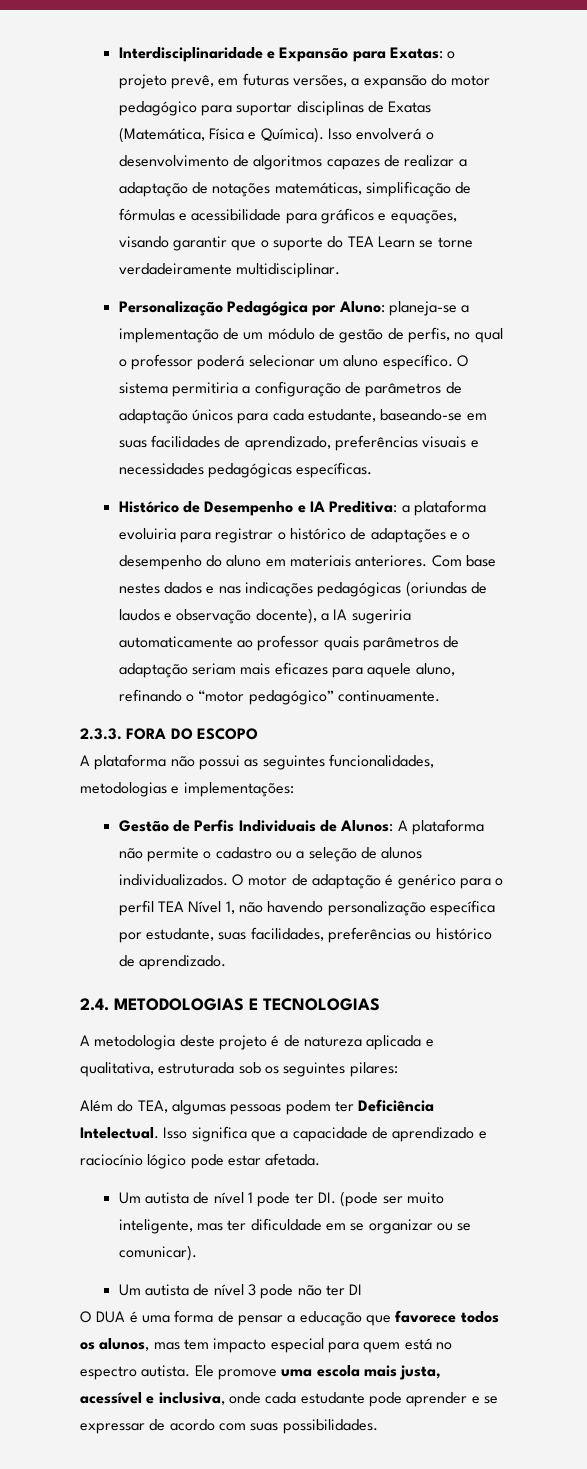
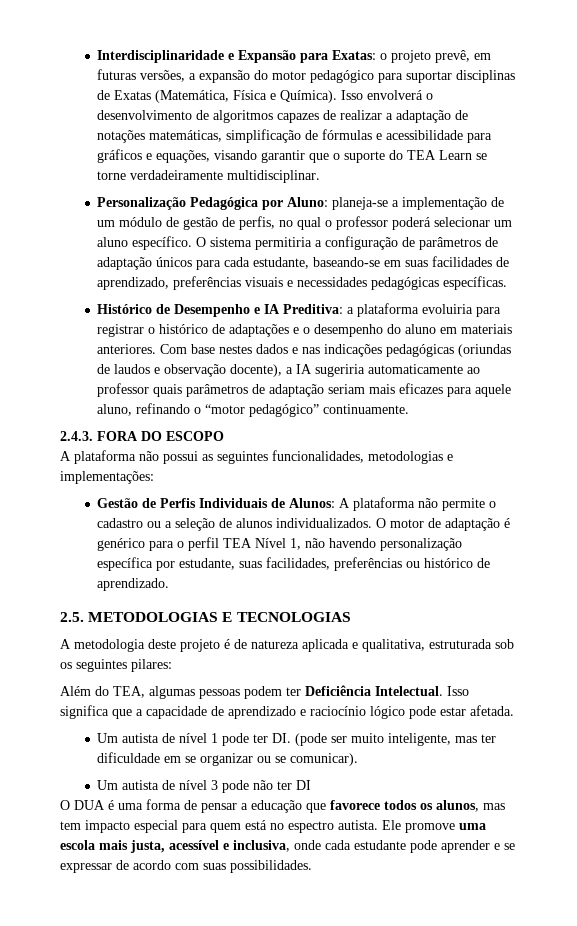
[80,728,122,740] 2.3.3. -> [60,431,93,441] 2.4.3.
[80,998,109,1011] 2.4. -> [60,612,84,622] 2.5.

